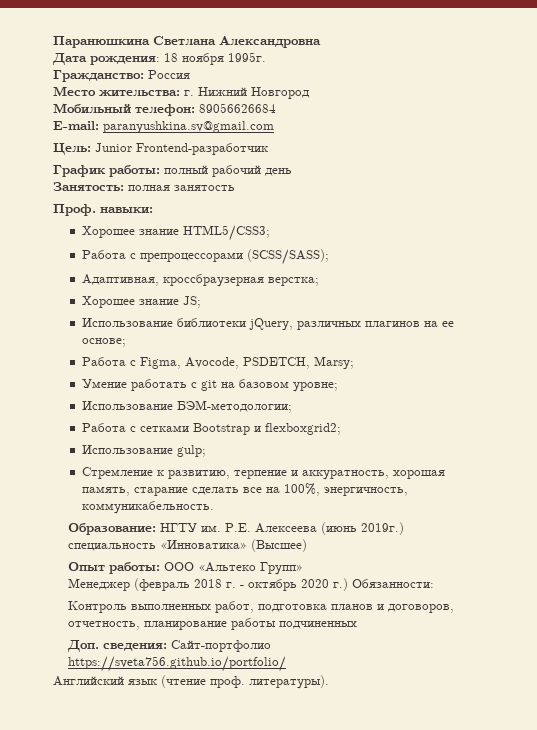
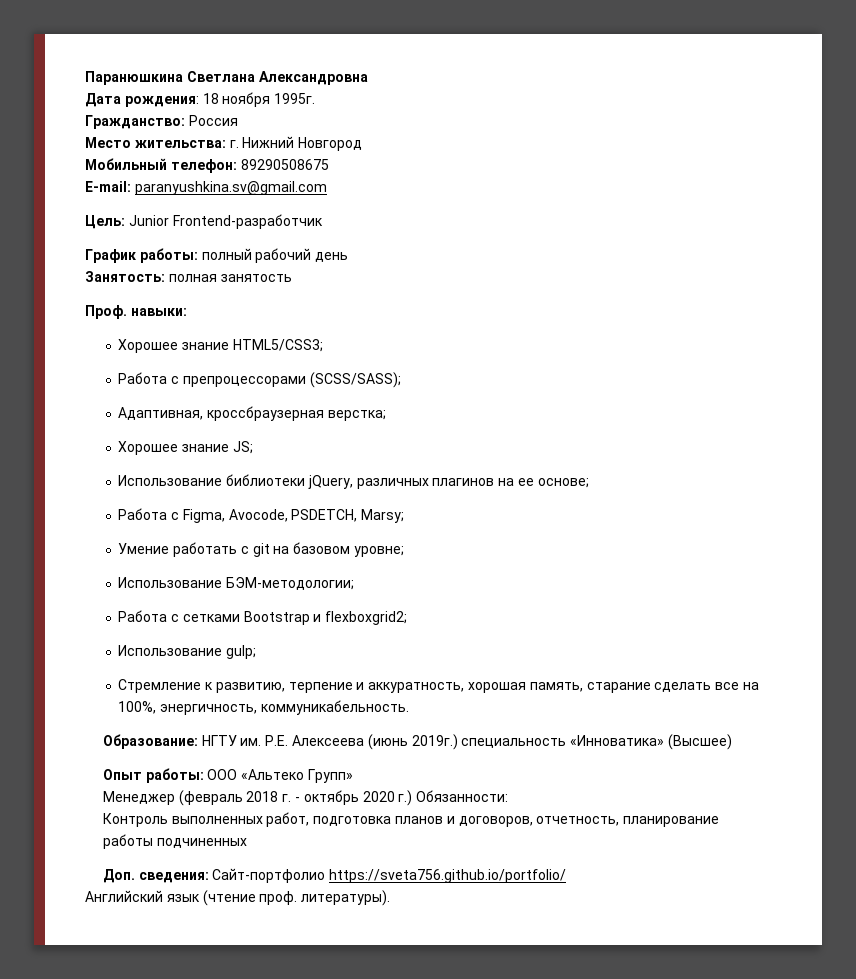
[199,103,276,113] 89056626684 -> [240,159,329,170] 89290508675

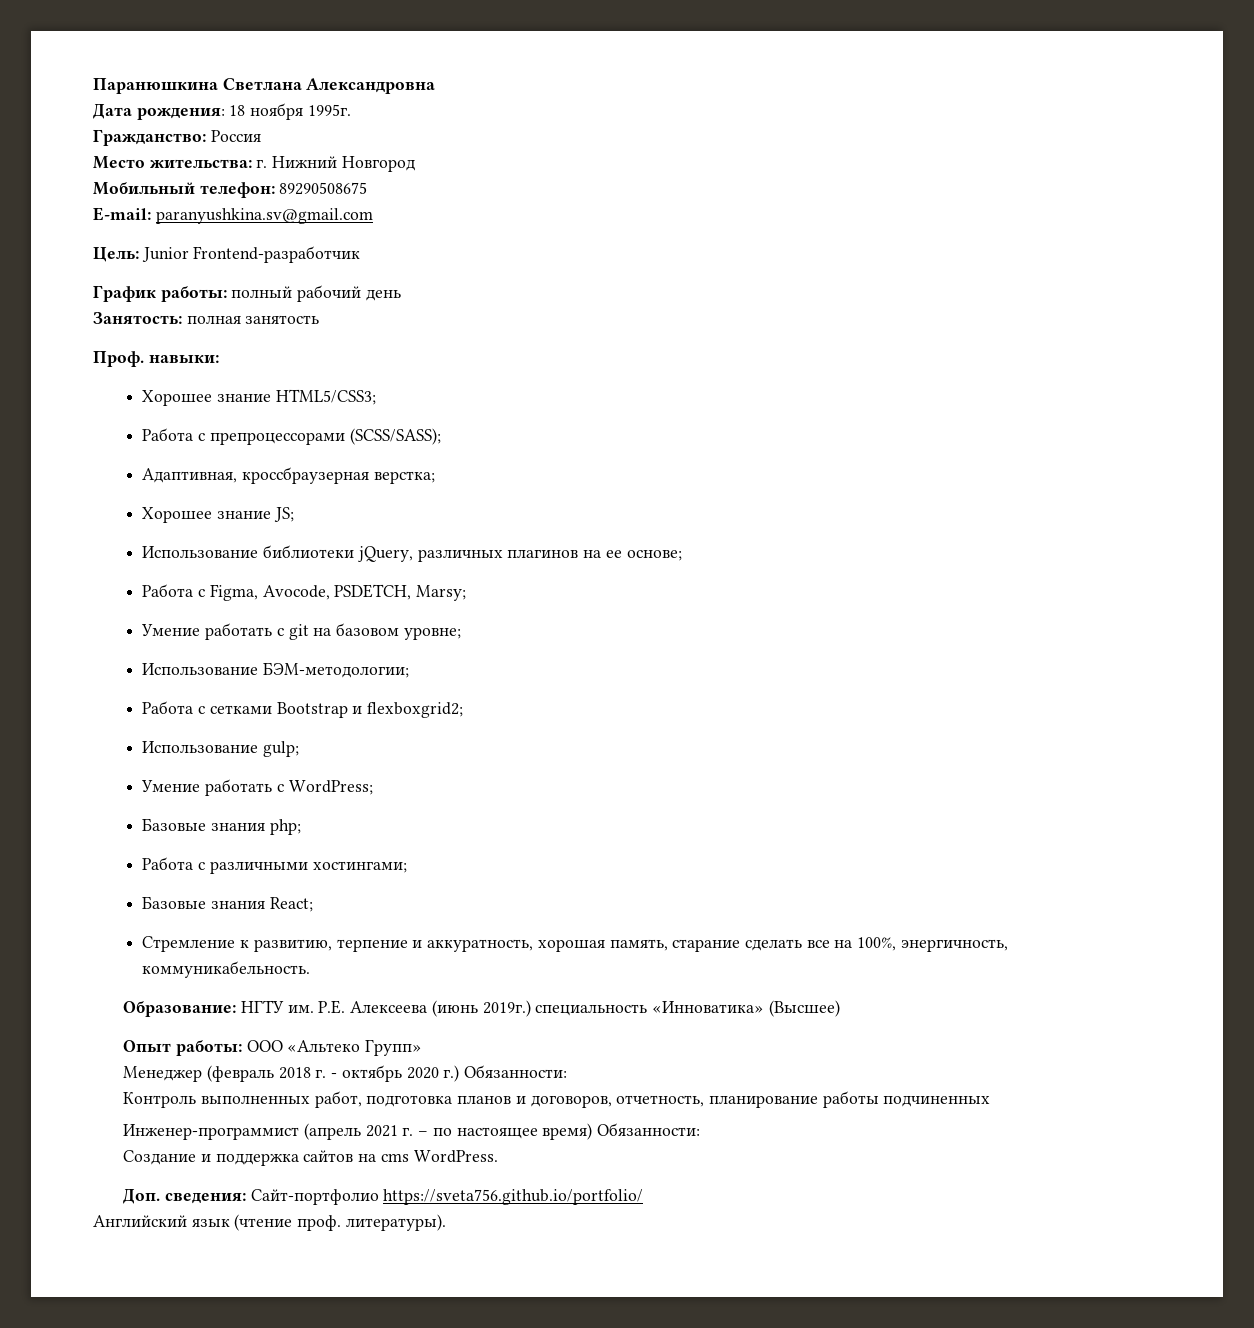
(257, 652) none -> [141,779,373,796] [142,818,301,835] [142,857,407,874] [142,896,313,912] // Умение работать с WordPress; // Базовые знания php; // Работа с различными хостингами; // Базовые знания React;
(247, 843) none -> [123,1123,701,1140] [123,1150,498,1166] // Инженер-программист (апрель 2021 г. – по настоящее время) Обязанности: // Создание и поддержка сайтов на cms WordPress.

